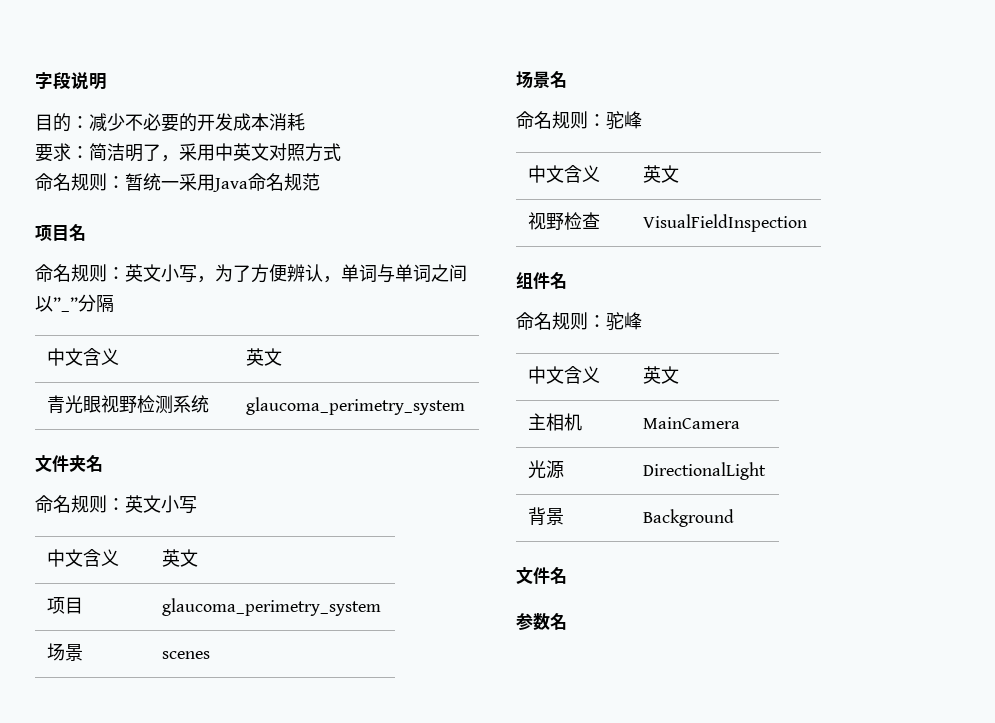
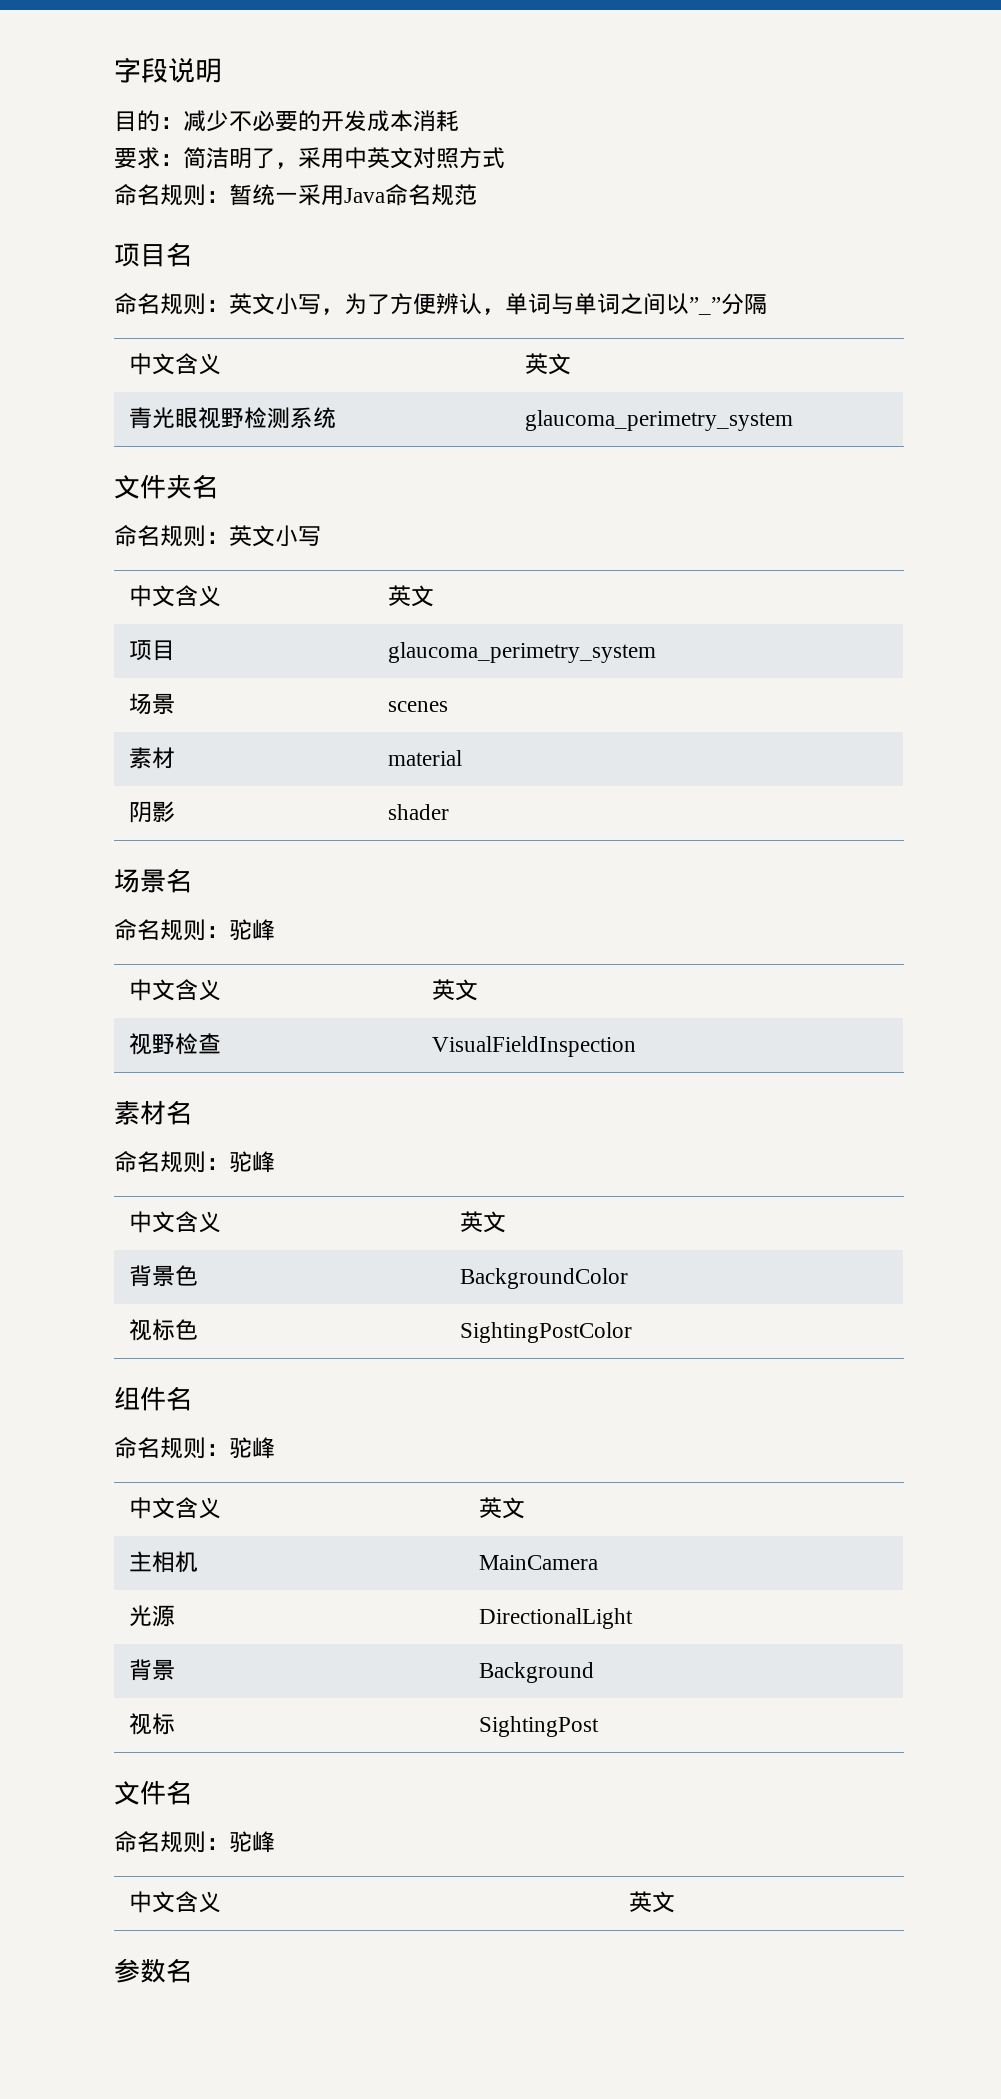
(210, 655) none -> [128,747,175,769] [387,750,462,766] [128,801,175,823] [387,804,449,820] // 素材 | material // 阴影 | shader
(807, 223) none -> [114,1100,192,1125] [114,1151,275,1173] [128,1211,221,1233] [459,1211,506,1233] [128,1265,198,1287] [459,1268,628,1289] [128,1319,198,1341] [459,1322,632,1343] // 素材名 // 命名规则：驼峰 // 中文含义 | 英文 // 背景色 | BackgroundColor // 视标色 | SightingPostColor
(734, 518) none -> [128,1713,175,1735] [478,1716,599,1737] // 视标 | SightingPost
(567, 575) none -> [114,1831,275,1853] [128,1891,221,1913] [628,1891,675,1913] // 命名规则：驼峰 // 中文含义 | 英文

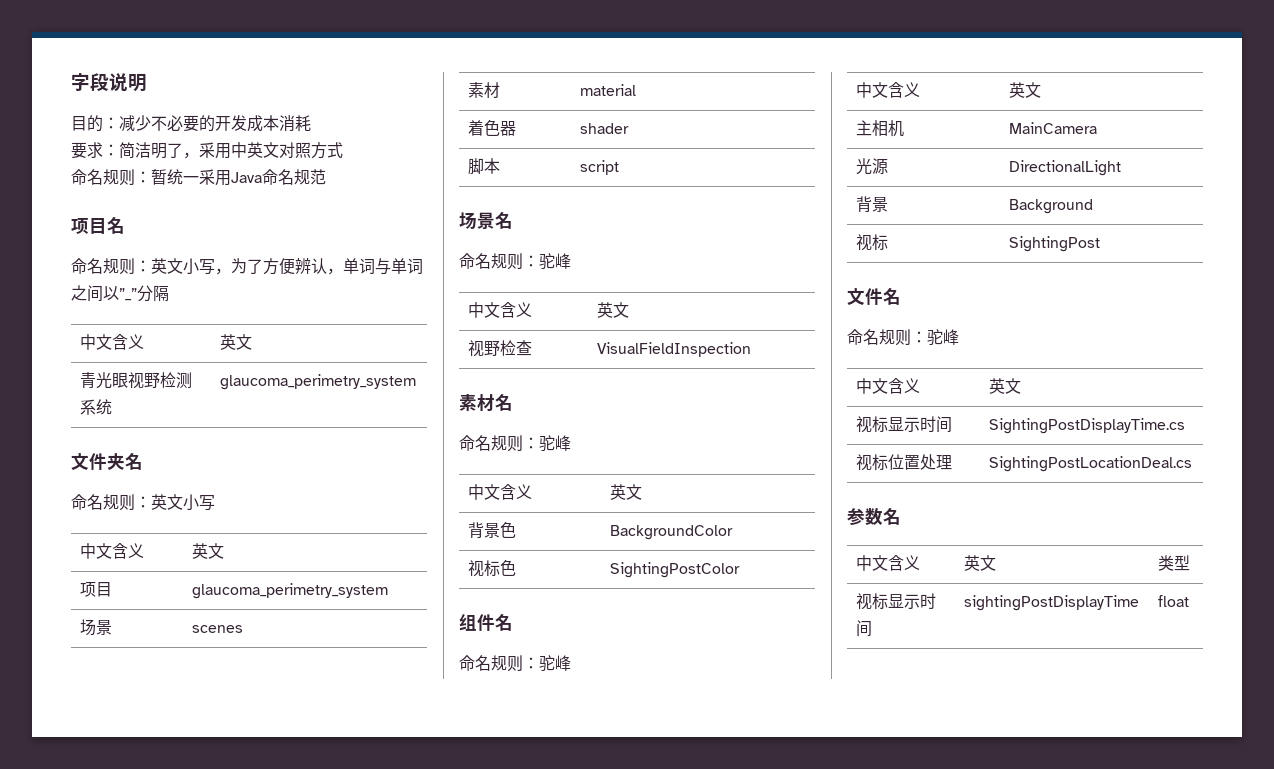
[128,801,175,823] 阴影 -> [467,120,516,136] 着色器
(449, 812) none -> [467,158,500,175] [579,160,619,175] // 脚本 | script
[114,1958,192,1983] // 参数名 -> [855,416,952,433] [988,418,1185,434] [855,454,952,471] [988,456,1192,472] [847,508,901,526] [855,555,920,571] [963,555,996,571] [1157,555,1190,571] [855,593,936,610] [855,620,872,637] [963,595,1139,611] [1157,595,1189,607] // 视标显示时间 | SightingPostDisplayTime.cs // 视标位置处理 | SightingPostLocationDeal.cs // 参数名 // 中文含义 | 英文 | 类型 // 视标显示时间 | sightingPostDisplayTime | float

